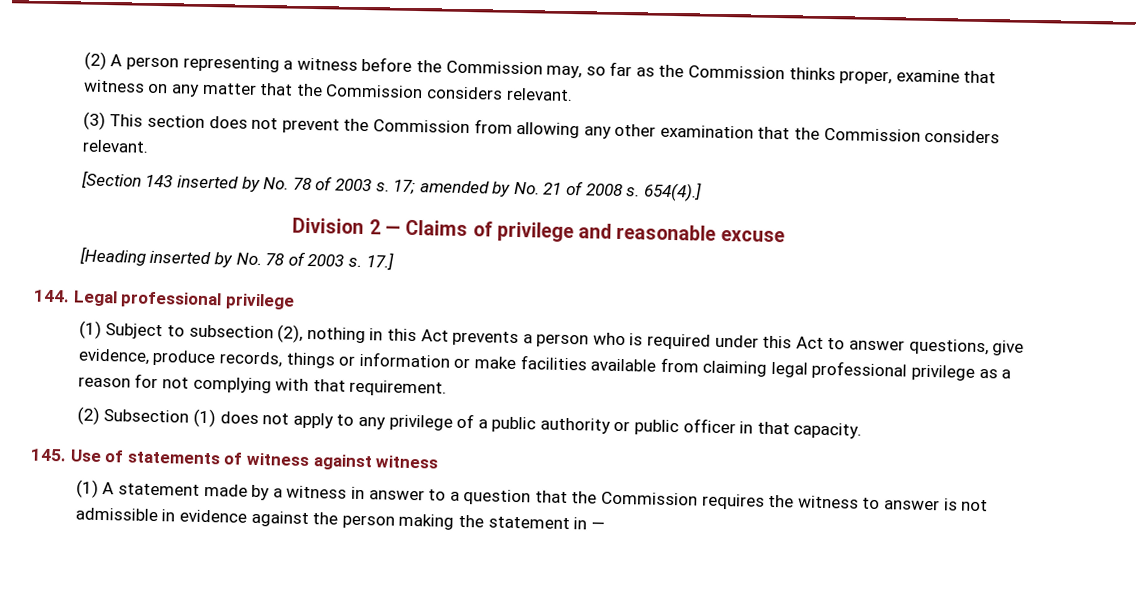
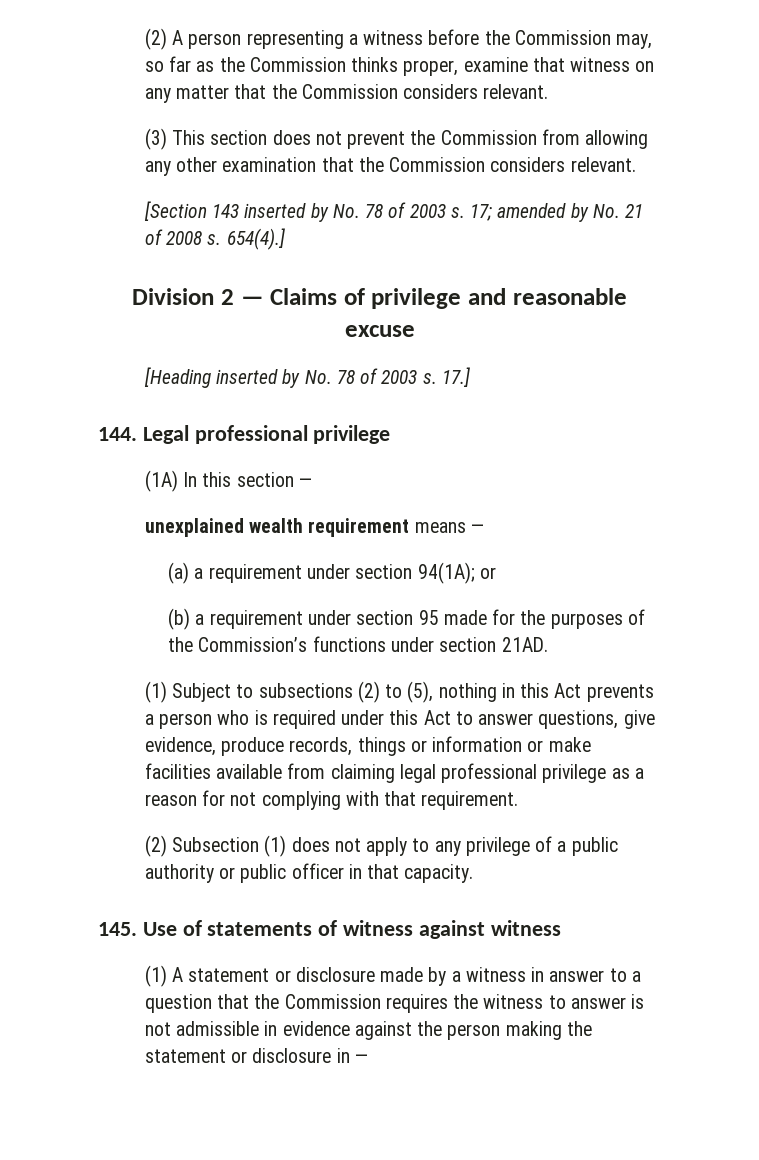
(295, 301) none -> [144,470,312,492] [144,518,484,537] [168,562,496,584] [168,608,645,630] [168,636,548,652] // (1A) In this section — // unexplained wealth requirement means — // (a) a requirement under section 94(1A); or // (b) a requirement under section 95 made for the purposes of the Commission’s functions under section 21AD.
[188,324,304,343] subsection (2), -> [258,681,434,703] subsections (2) to (5),
(200, 489) none -> [274,967,375,982] or disclosure
(570, 523) none -> [231,1048,332,1063] or disclosure

